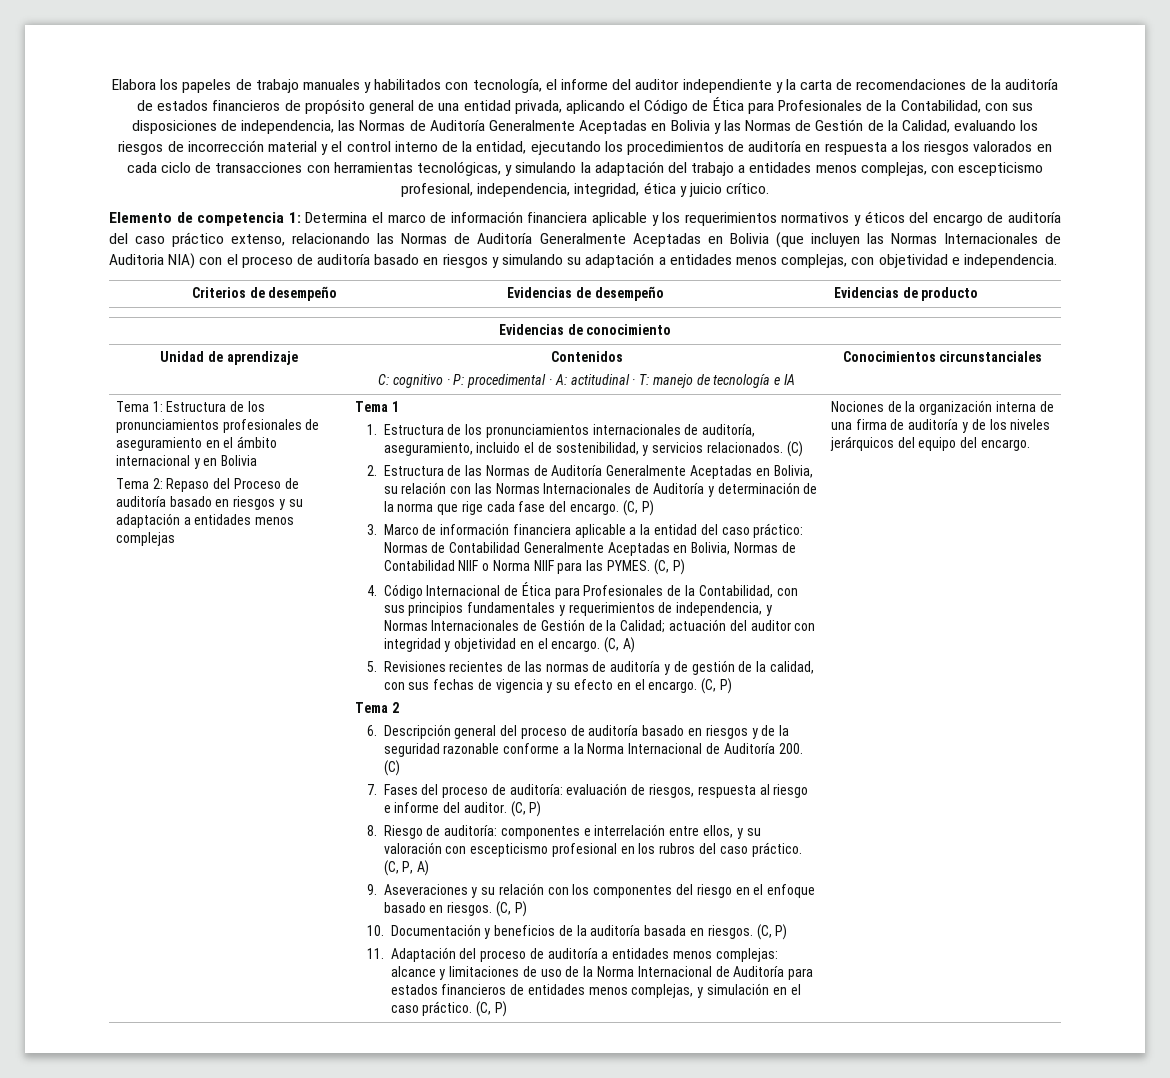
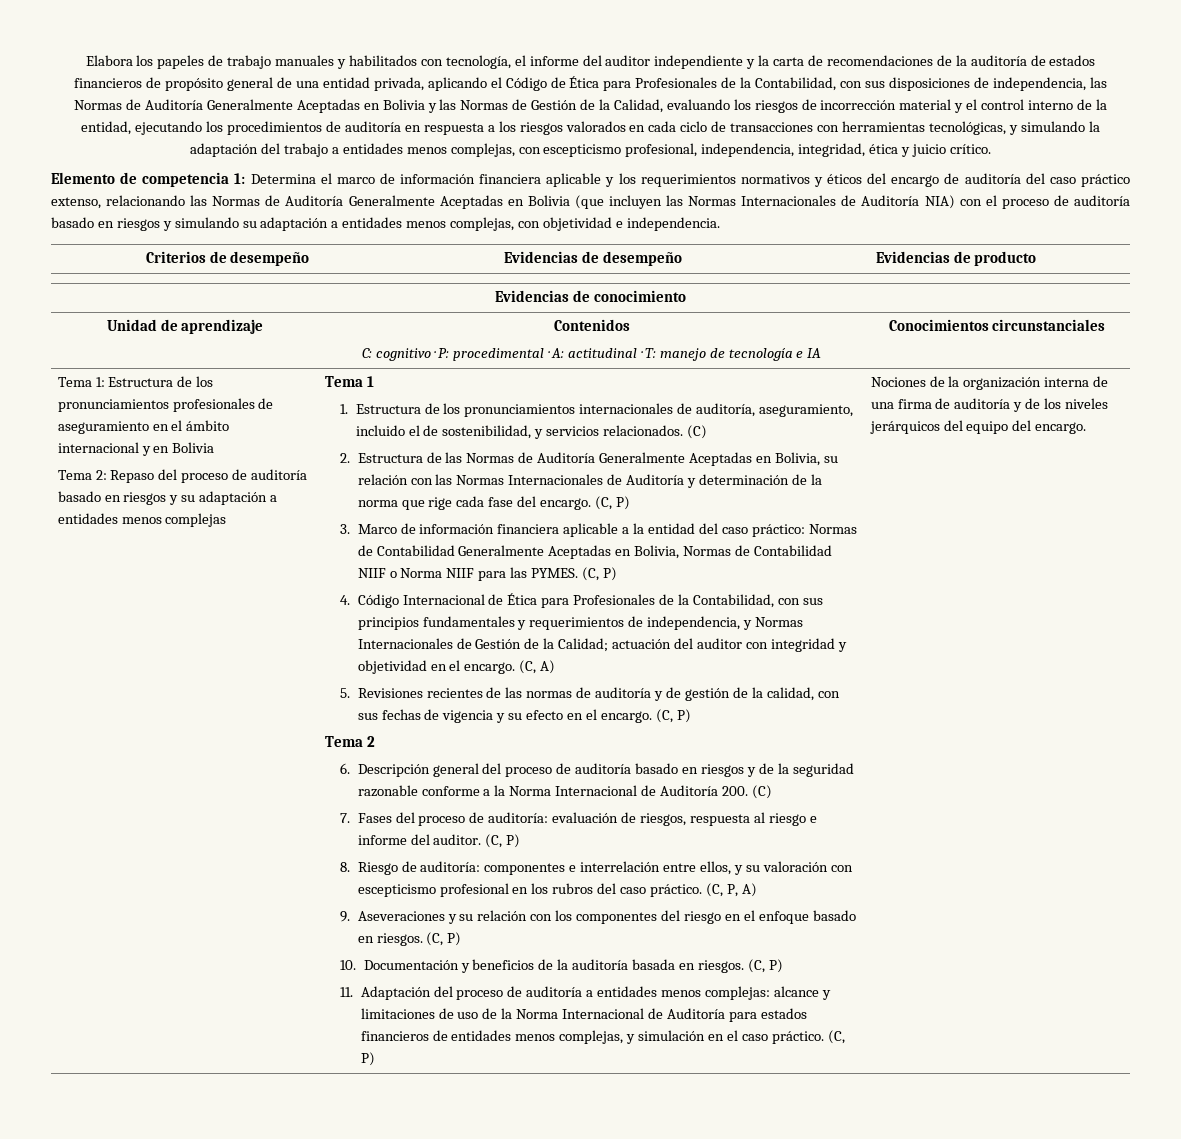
[109,254,164,265] Auditoria -> [861,195,920,206] Auditoría
[234,478,282,489] Proceso -> [181,473,229,483] proceso

